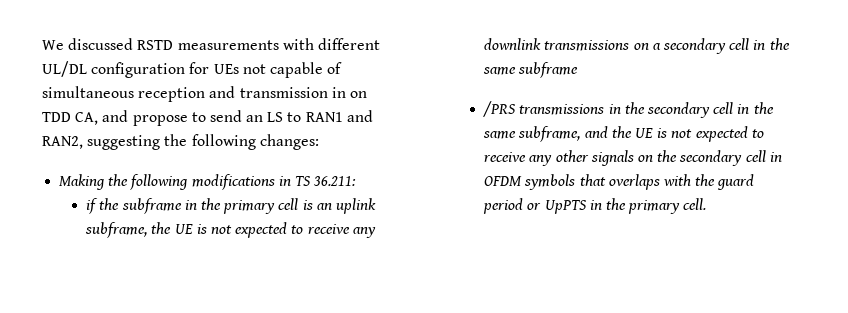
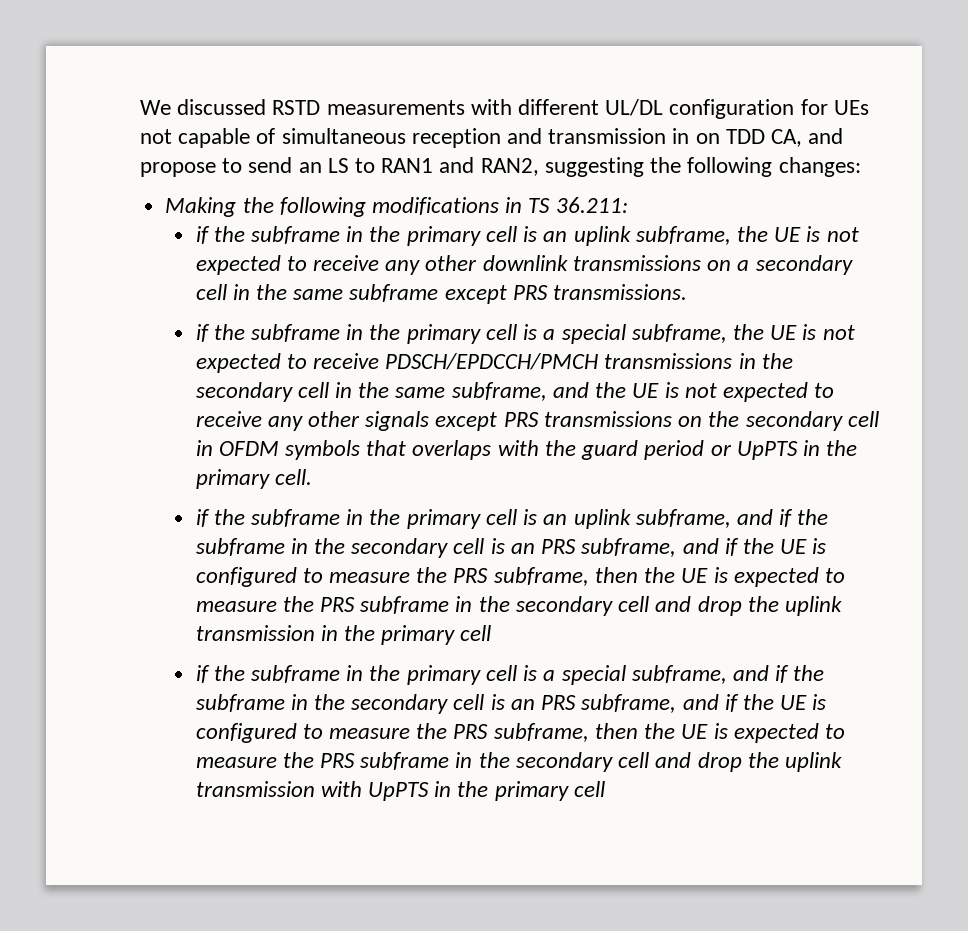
(376, 232) none -> [425,255,478,271] other
[483,101,517,117] // /PRS -> [444,284,688,304] [195,324,855,344] [195,353,599,373] except PRS transmissions. // if the subframe in the primary cell is a special subframe, the UE is not expected to receive PDSCH/EPDCCH/PMCH
(634, 158) none -> [435,411,672,431] except PRS transmissions
(707, 204) none -> [195,509,829,529] [195,538,827,558] [195,567,845,587] [195,596,842,616] [195,625,492,645] [195,665,825,685] [195,694,827,714] [195,723,845,743] [195,752,842,772] [195,781,605,801] // if the subframe in the primary cell is an uplink subframe, and if the subframe in the secondary cell is an PRS subframe, and if the UE is configured to measure the PRS subframe, then the UE is expected to measure the PRS subframe in the secondary cell and drop the uplink transmission in the primary cell // if the subframe in the primary cell is a special subframe, and if the subframe in the secondary cell is an PRS subframe, and if the UE is configured to measure the PRS subframe, then the UE is expected to measure the PRS subframe in the secondary cell and drop the uplink transmission with UpPTS in the primary cell

